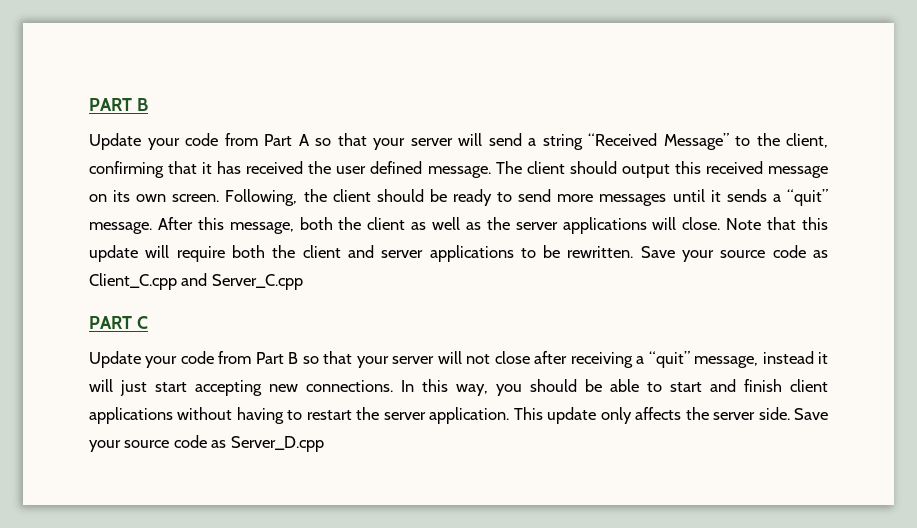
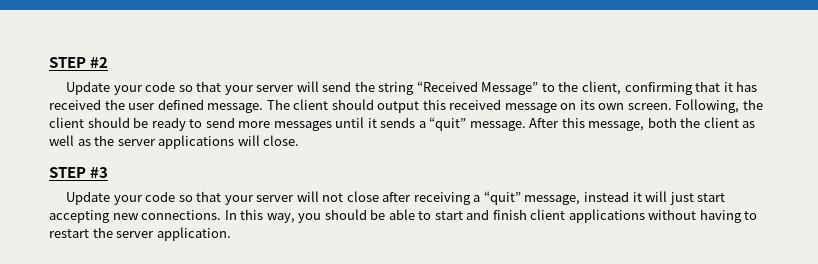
[89,98,148,111] [89,133,310,150] PART B // Update your code from Part A -> [49,57,109,68] [66,81,176,95] STEP #2 // Update your code
[528,138,536,146] a -> [354,81,375,92] the
[726,217,828,230] [89,245,828,262] [89,273,303,290] [89,316,148,329] [89,351,299,368] Note that this update will require both the client and server applications to be rewritten. Save your source code as Client_C.cpp and Server_C.cpp // PART C // Update your code from Part B -> [49,167,109,178] [66,191,176,205] // STEP #3 // Update your code
[513,407,829,424] [89,435,324,452] This update only affects the server side. Save your source code as Server_D.cpp -> (231, 234) none

